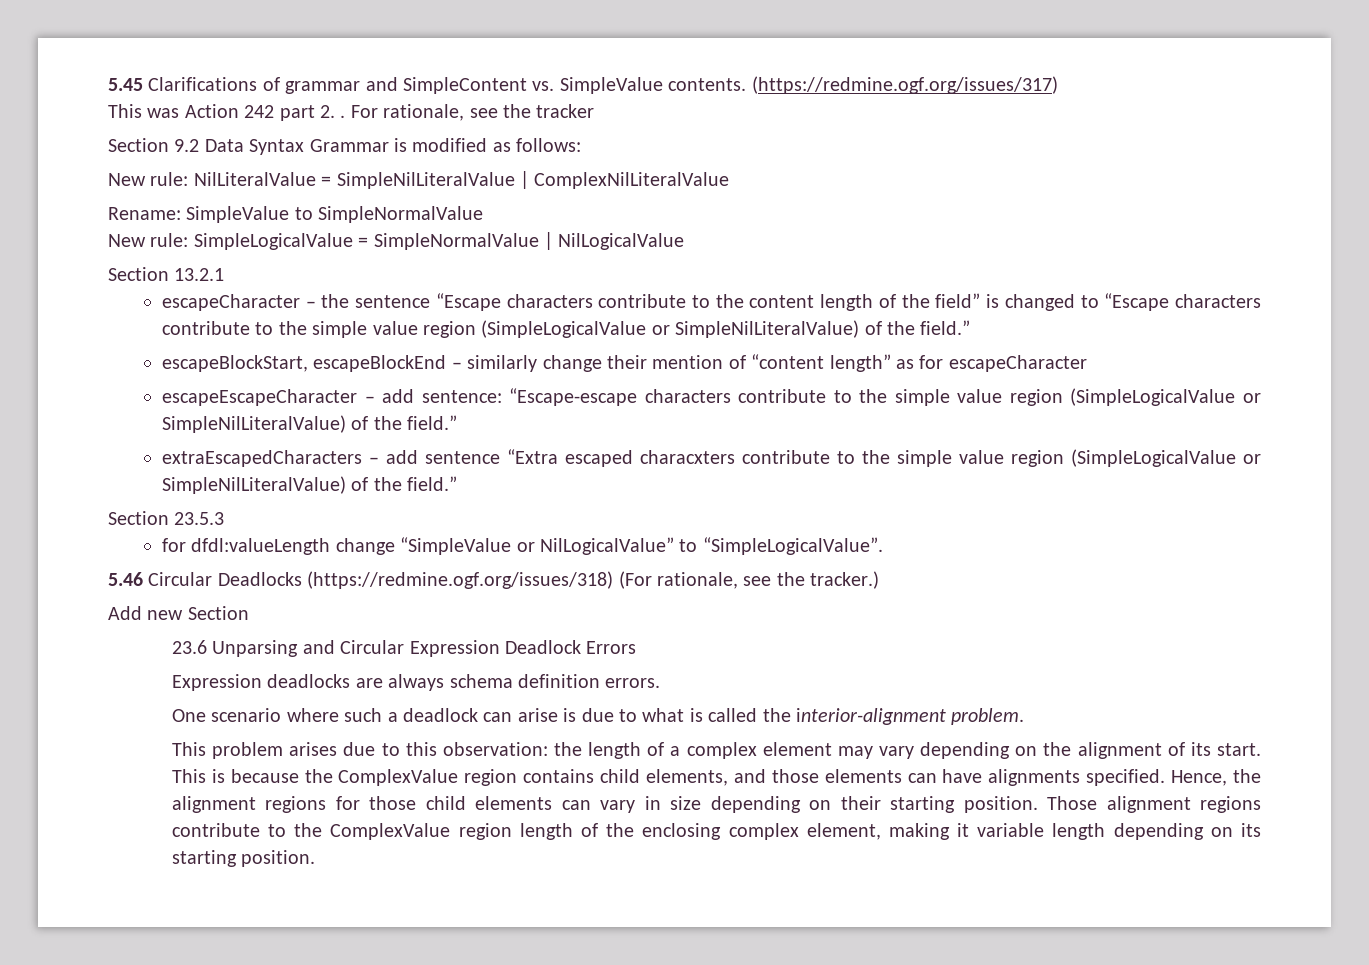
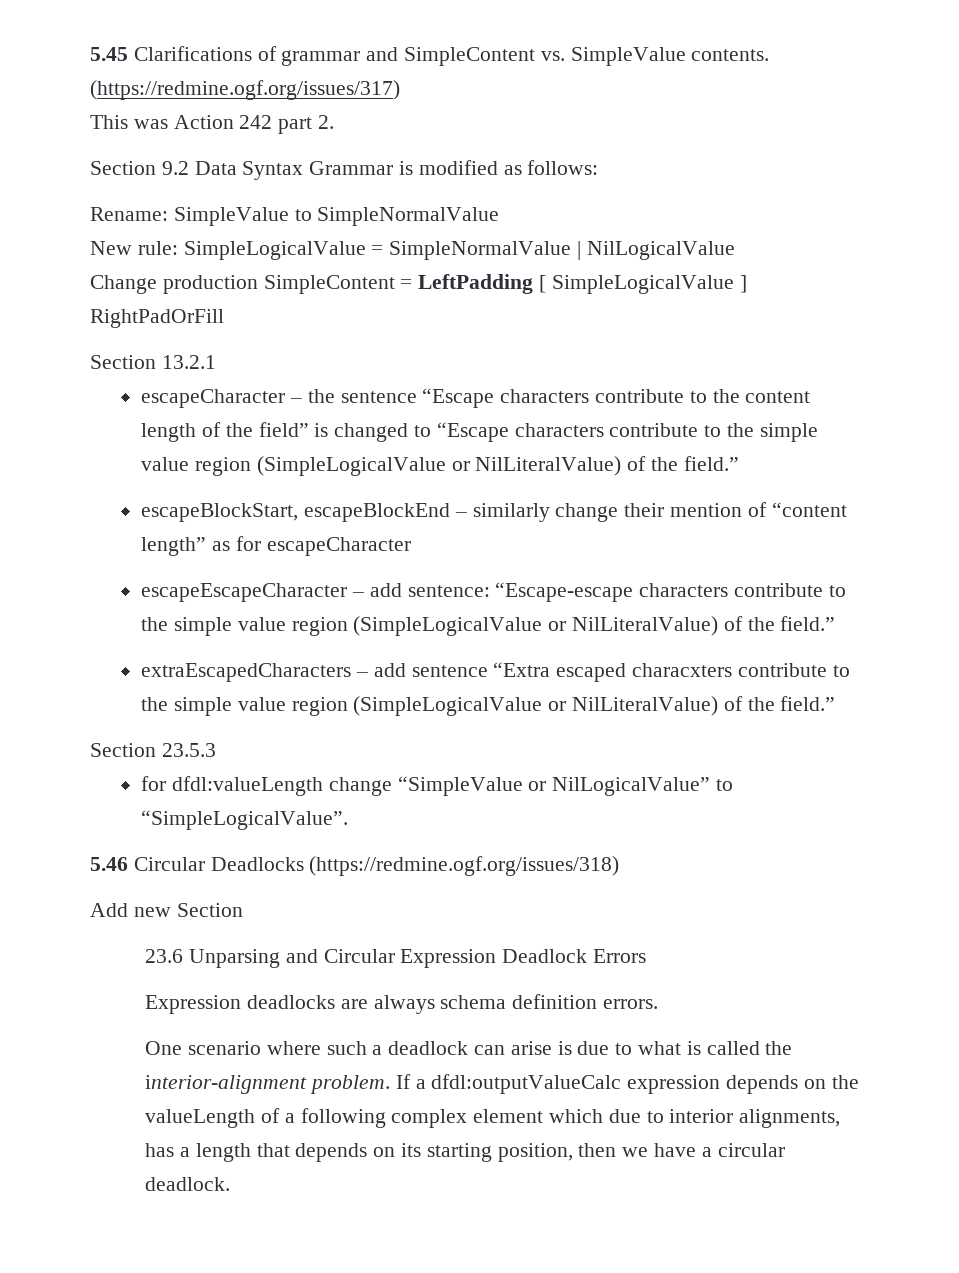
[340,104,595,121] . For rationale, see the tracker -> (335, 122) none
[108,171,730,189] // New rule: NilLiteralValue = SimpleNilLiteralValue | ComplexNilLiteralValue -> (599, 167) none
(685, 241) none -> [90,274,747,294] [90,309,224,328] // Change production SimpleContent = LeftPadding [ SimpleLogicalValue ] RightPadOrFill
[675,320,860,338] SimpleNilLiteralValue) -> [475,456,622,476] NilLiteralValue)
[161,415,346,433] SimpleNilLiteralValue) -> [572,616,719,636] NilLiteralValue)
[161,476,346,494] SimpleNilLiteralValue) -> [572,696,719,716] NilLiteralValue)
[618,571,880,589] (For rationale, see the tracker.) -> (620, 866) none
[171,742,1261,759] [171,769,1261,786] [171,796,1261,813] [171,823,1261,840] [171,850,316,867] // This problem arises due to this observation: the length of a complex element may vary depending on the alignment of its start. This is because the ComplexValue region contains child elements, and those elements can have alignments specified. Hence, the alignment regions for those child elements can vary in size depending on their starting position. Those alignment regions contribute to the ComplexValue region length of the enclosing complex element, making it variable length depending on its starting position. -> [395,1074,859,1094] [145,1108,841,1128] [145,1143,785,1162] [145,1177,231,1191] If a dfdl:outputValueCalc expression depends on the valueLength of a following complex element which due to interior alignments, has a length that depends on its starting position, then we have a circular deadlock.

